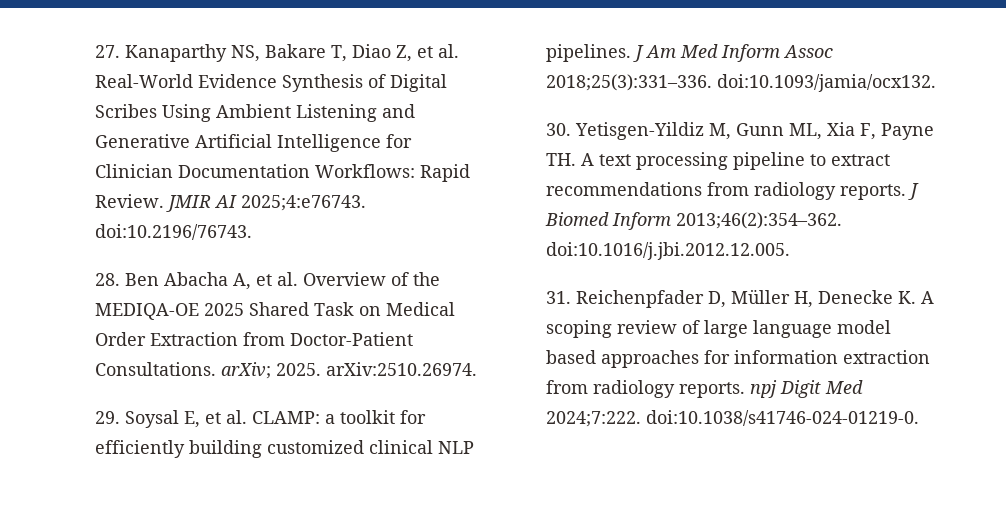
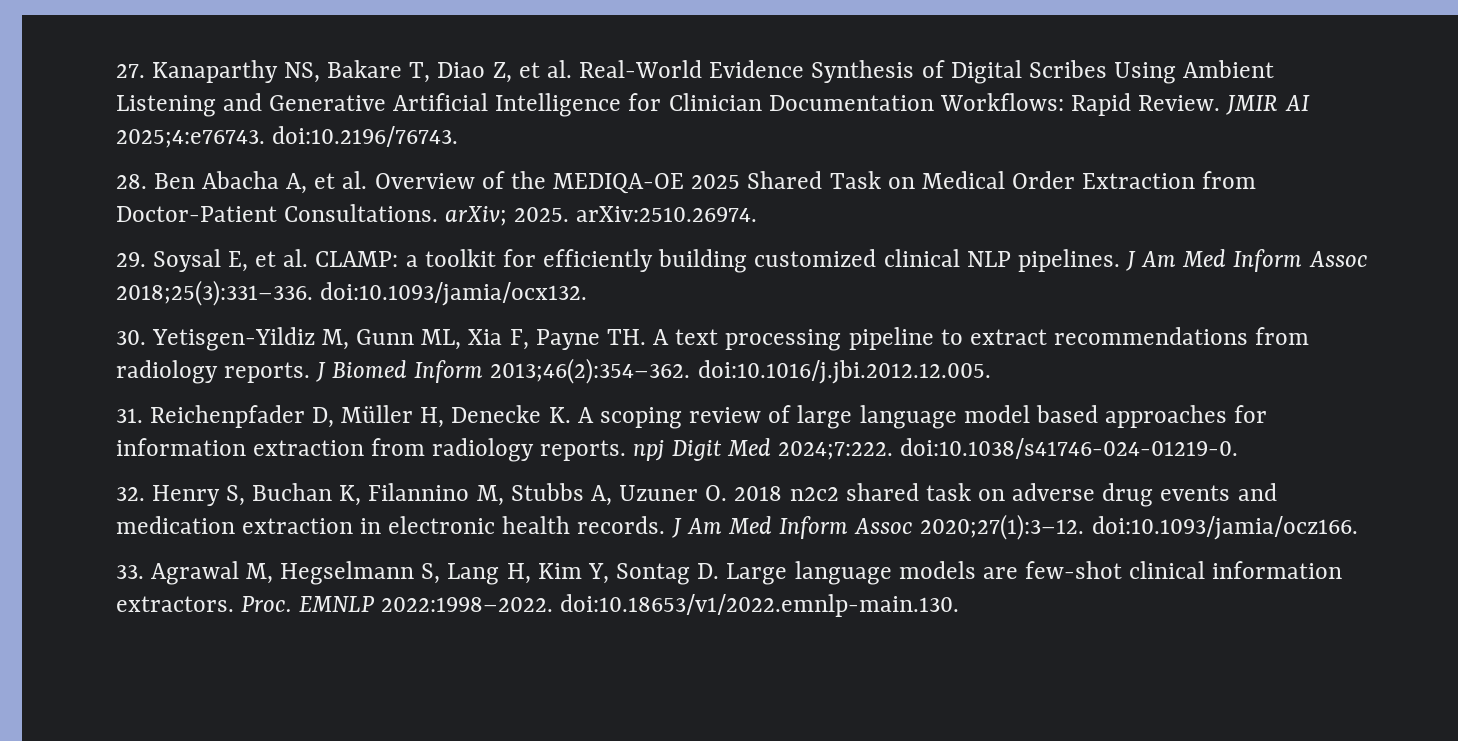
(920, 418) none -> [115,483,1277,507] [115,514,1358,540] [115,561,1343,585] [115,594,960,617] // 32. Henry S, Buchan K, Filannino M, Stubbs A, Uzuner O. 2018 n2c2 shared task on adverse drug events and medication extraction in electronic health records. J Am Med Inform Assoc 2020;27(1):3–12. doi:10.1093/jamia/ocz166. // 33. Agrawal M, Hegselmann S, Lang H, Kim Y, Sontag D. Large language models are few-shot clinical information extractors. Proc. EMNLP 2022:1998–2022. doi:10.18653/v1/2022.emnlp-main.130.

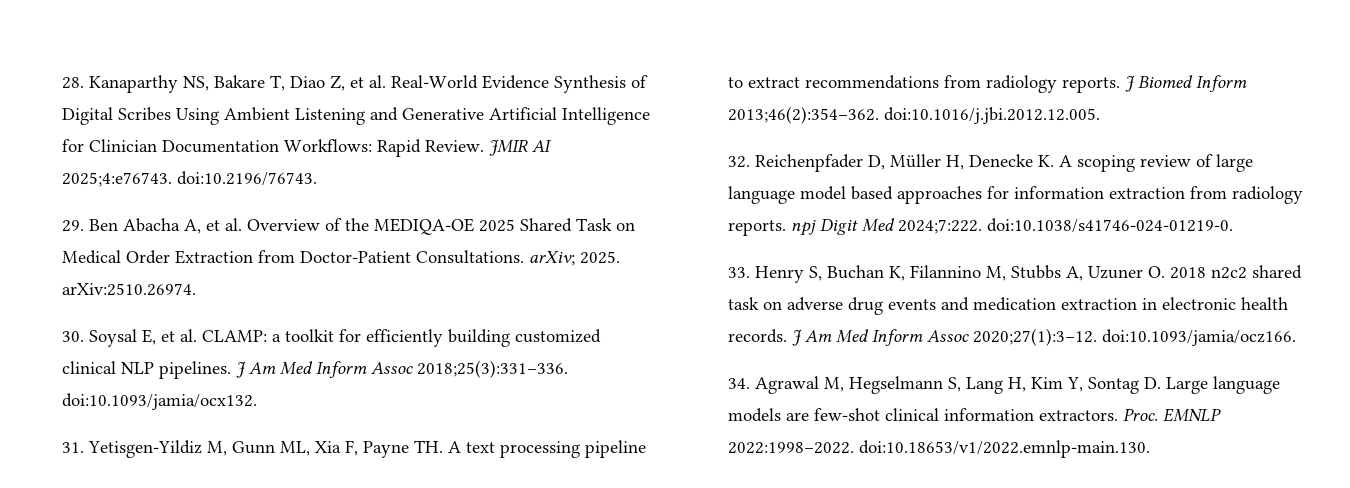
[115,64,145,78] 27. -> [62,77,85,89] 28.
[115,174,147,189] 28. -> [62,220,85,232] 29.
[115,252,146,267] 29. -> [62,331,85,342] 30.
[115,330,146,345] 30. -> [62,442,85,453] 31.
[115,408,143,423] 31. -> [728,156,751,168] 32.
[115,487,145,501] 32. -> [728,267,751,278] 33.
[115,565,144,579] 33. -> [728,378,751,389] 34.

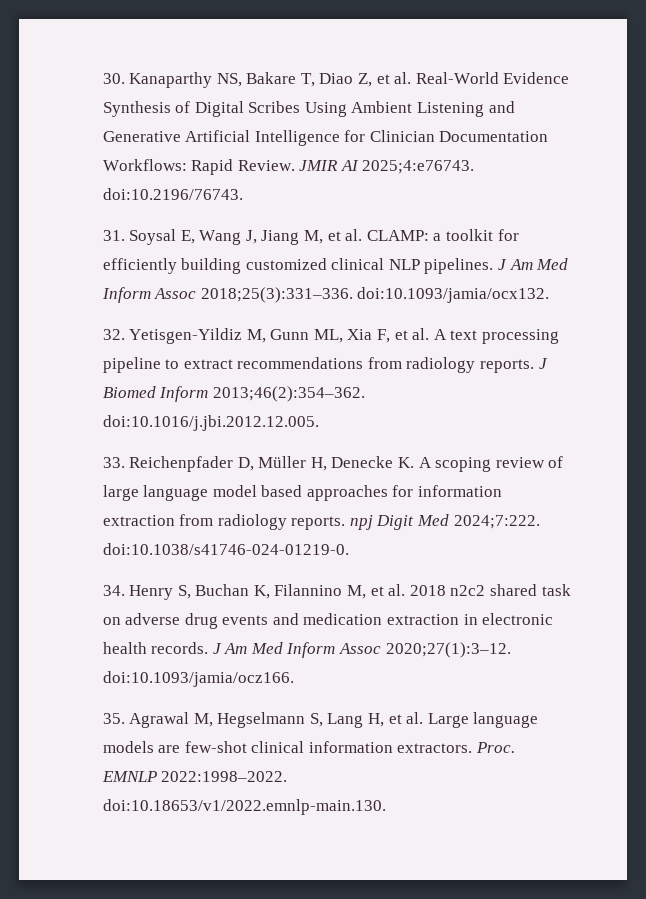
[62,77,85,89] 28. -> [102,73,125,84] 30.
[62,218,636,235] [62,250,621,266] [62,283,197,296] [62,329,157,347] 29. Ben Abacha A, et al. Overview of the MEDIQA-OE 2025 Shared Task on Medical Order Extraction from Doctor-Patient Consultations. arXiv; 2025. arXiv:2510.26974. // 30. Soysal E, -> [102,229,324,245] 31. Soysal E, Wang J, Jiang M,
[62,442,85,453] 31. -> [102,329,125,340] 32.
[363,440,444,458] Payne TH. -> [394,328,430,340] et al.
[728,156,751,168] 32. -> [102,457,125,468] 33.
[728,267,751,278] 33. -> [102,585,125,596] 34.
[1011,265,1166,281] Stubbs A, Uzuner O. -> [370,584,406,596] et al.
[728,378,751,389] 34. -> [102,713,125,724] 35.
[1031,377,1162,394] Kim Y, Sontag D. -> [388,712,424,724] et al.

